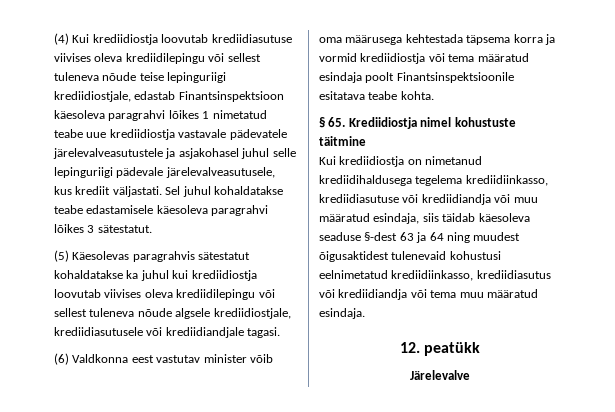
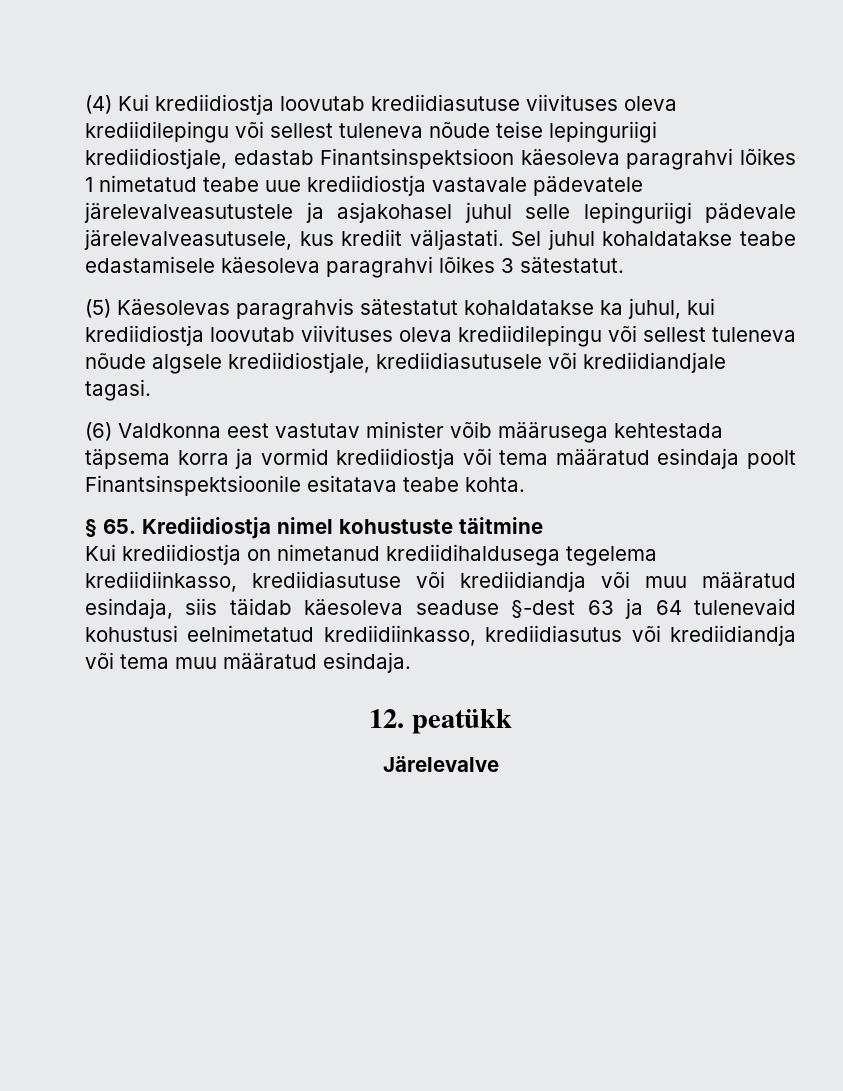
[54,53,91,62] viivises -> [526,94,618,111] viivituses
[140,270,169,281] juhul -> [628,298,681,319] juhul,
[104,289,142,298] viivises -> [301,325,393,342] viivituses
[319,37,342,43] oma -> (492, 429) none
[446,232,521,243] [319,251,389,262] ning muudest õigusaktidest -> (682, 607) none

